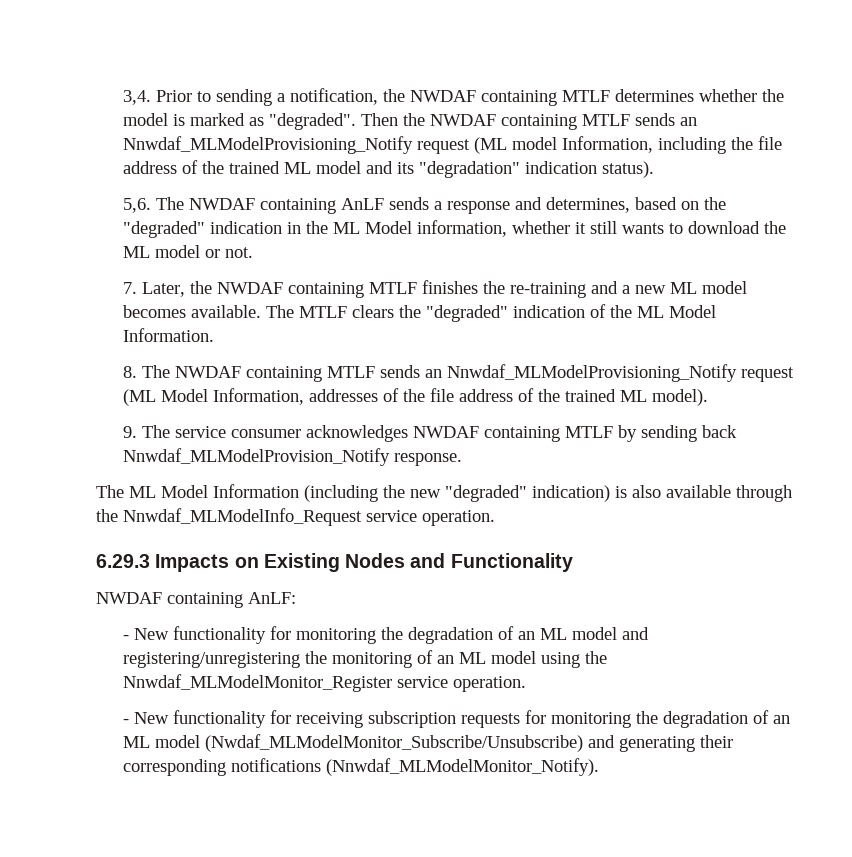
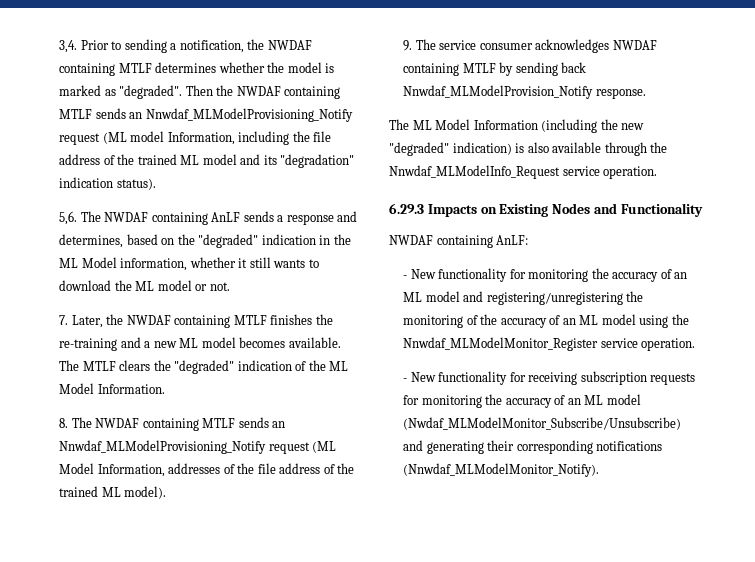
[408,627,494,644] degradation -> [612,272,659,282] accuracy
(434, 657) none -> [480,314,561,328] the accuracy of
[663,711,749,728] degradation -> [505,398,552,408] accuracy

